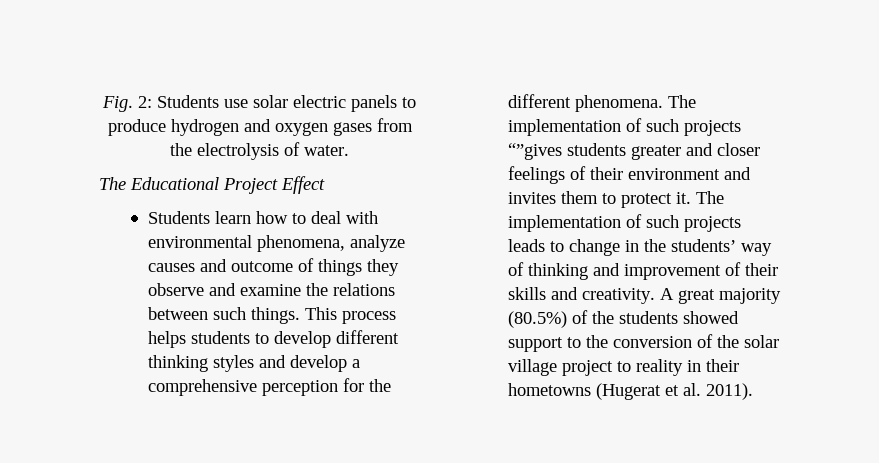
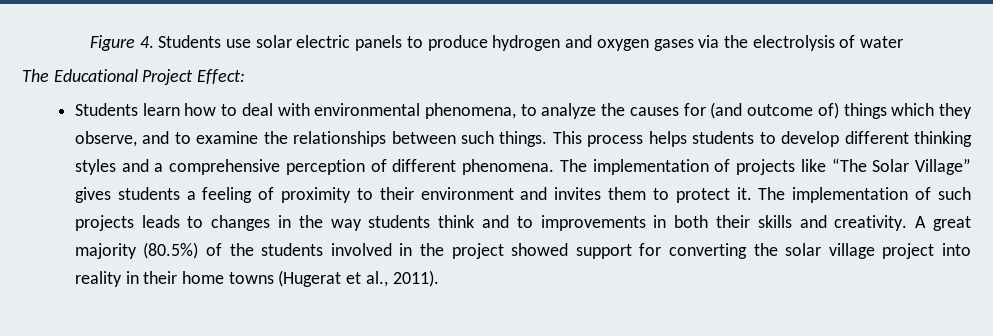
[102,96,152,112] Fig. 2: -> [89,35,154,51] Figure 4.
[376,118,413,132] from -> [698,35,720,48] via
[304,145,349,156] water. -> [860,36,904,48] water
[281,176,325,194] Effect -> [197,69,246,84] Effect:
[349,235,405,252] [147,258,399,276] [147,283,236,296] analyze causes and outcome of things they observe and -> [520,102,972,119] [74,131,191,147] to analyze the causes for (and outcome of) things which they observe, and to
[332,283,395,296] relations -> [293,131,387,147] relationships
[289,355,347,372] develop -> (149, 165) none
[342,378,391,392] for the -> [370,159,387,172] of
[645,119,741,136] [507,143,760,160] [507,166,586,184] such projects “”gives students greater and closer feelings of -> [736,158,972,175] [74,187,373,203] projects like “The Solar Village” gives students a feeling of proximity to
[568,239,772,256] [507,262,741,280] change in the students’ way of thinking and improvement of -> [211,215,709,231] changes in the way students think and to improvements in both
[682,311,739,324] [507,334,713,352] showed support to the conversion of -> [330,243,748,259] involved in the project showed support for converting
[616,361,631,372] to -> [942,243,972,256] into
[507,383,591,396] hometowns -> [182,271,274,284] home towns
[682,383,701,396] al. -> [365,271,388,287] al.,

